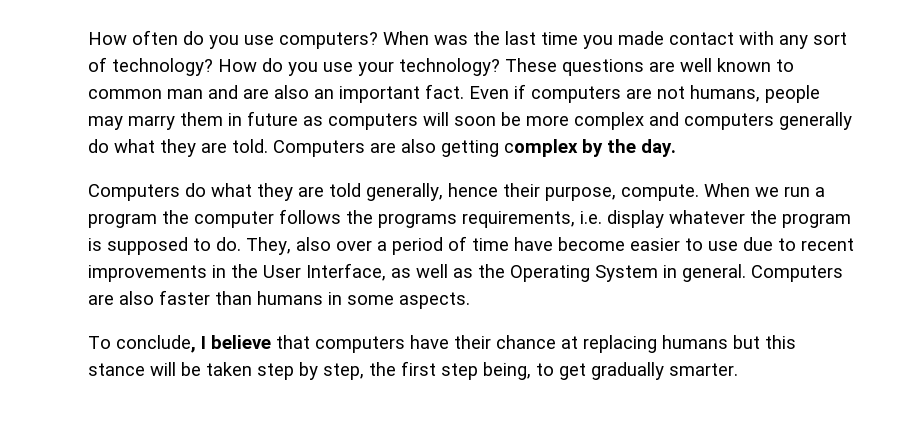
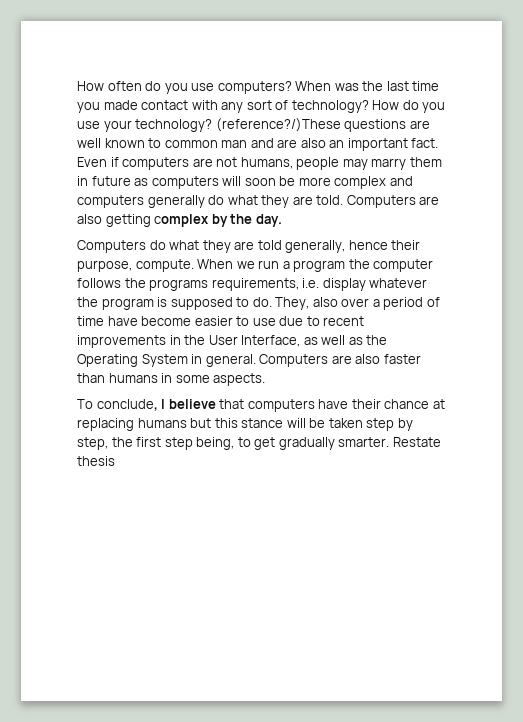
[505,58,557,72] These -> [215,118,341,132] (reference?/)These
(738, 369) none -> [392,437,441,447] [77,456,115,466] Restate thesis

